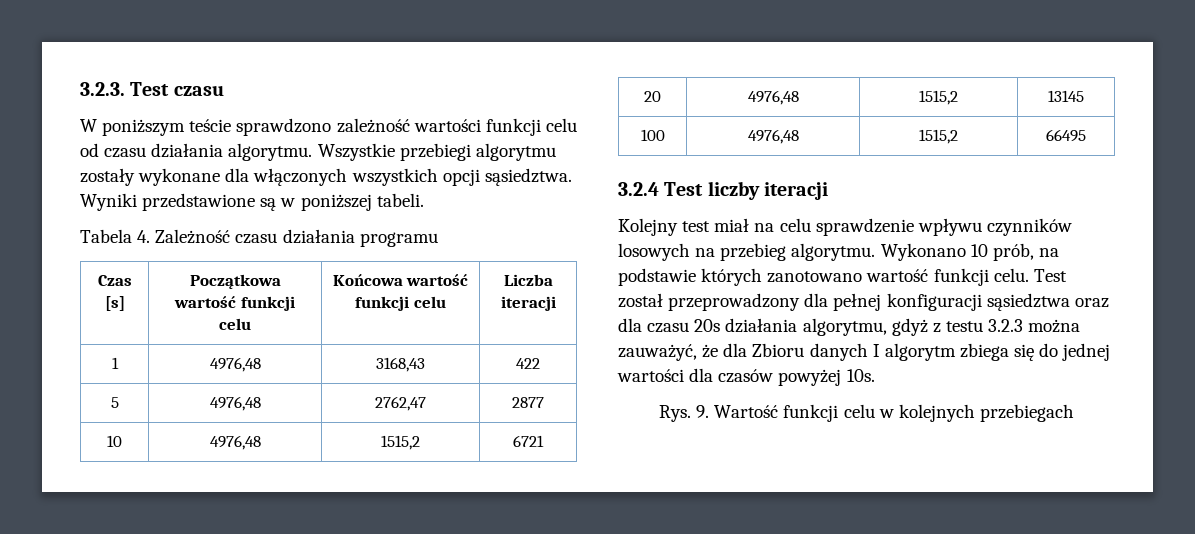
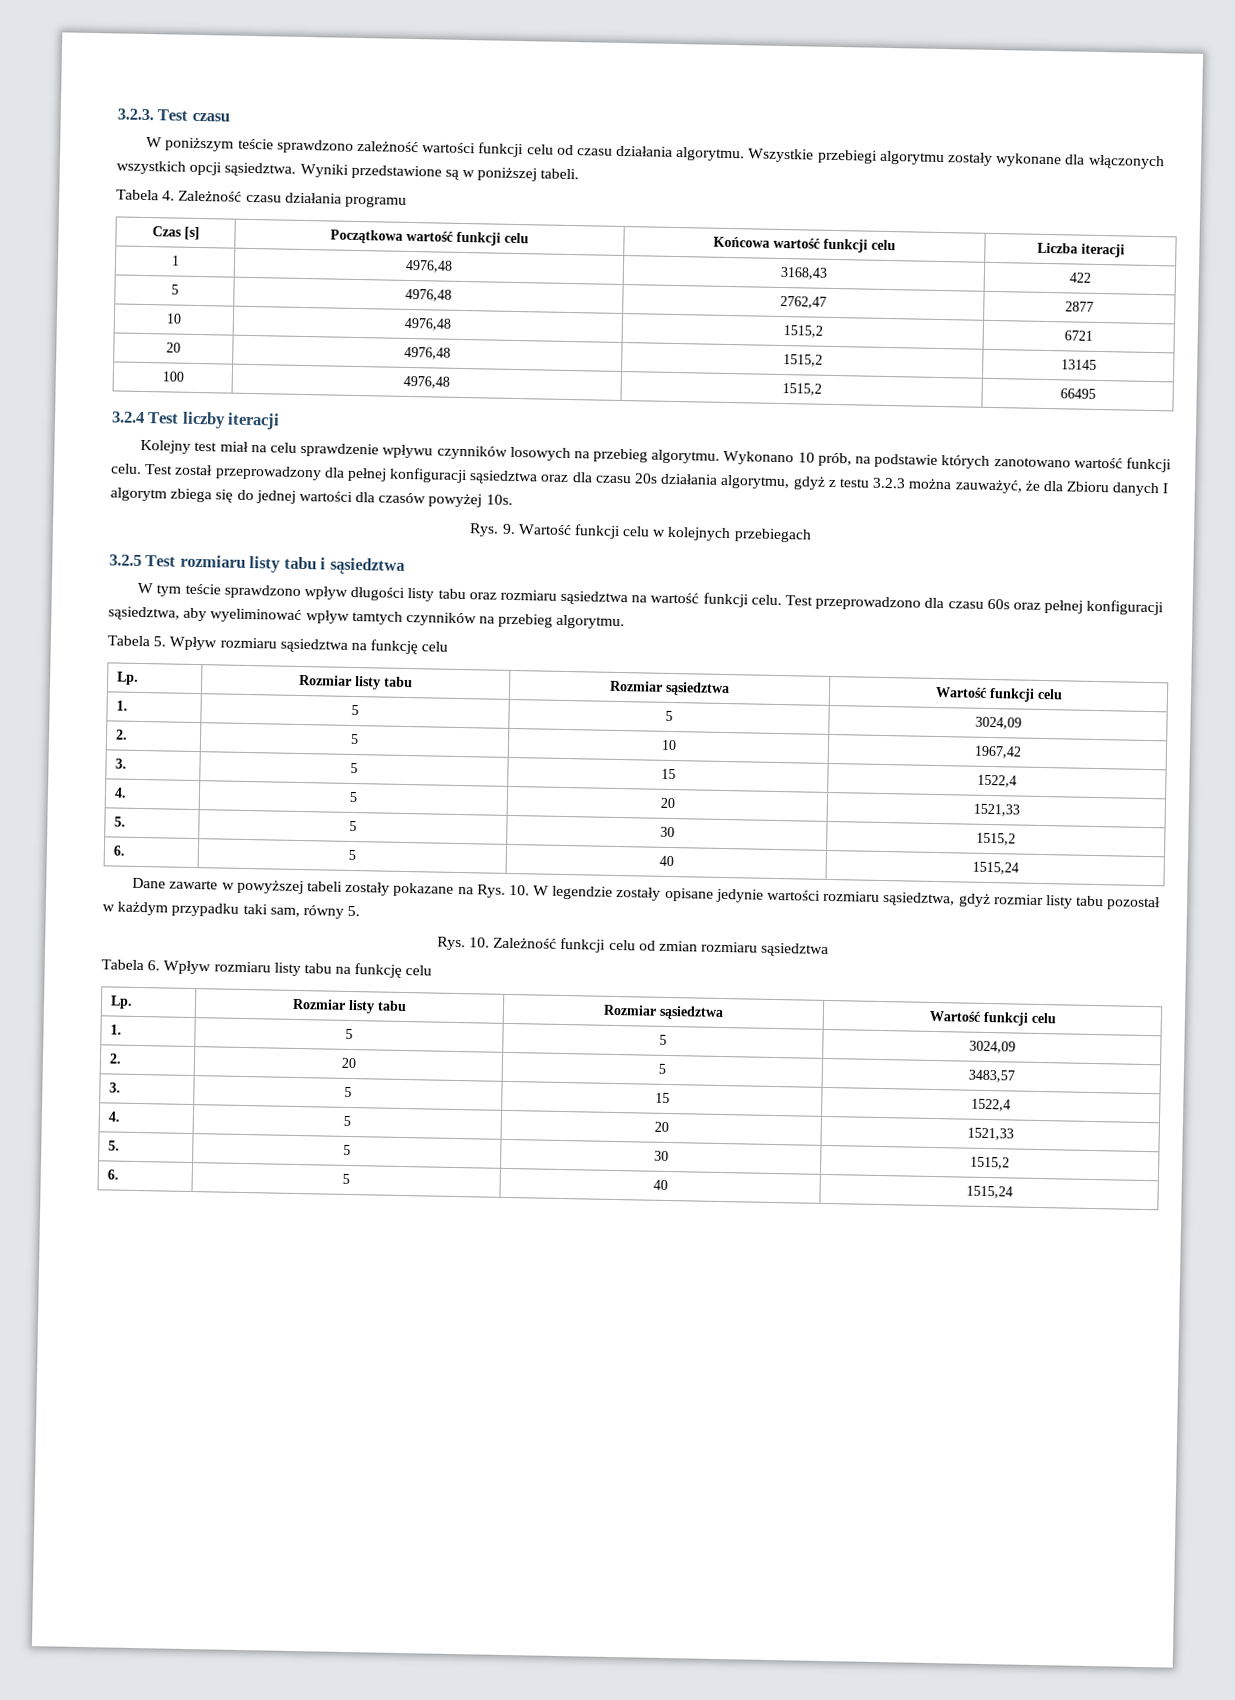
(1074, 413) none -> [109,554,405,575] [137,582,1165,616] [108,606,626,630] [107,635,449,655] [116,671,139,685] [299,674,413,690] [609,680,730,697] [934,686,1063,702] [115,700,128,711] [351,704,359,716] [665,710,673,722] [974,716,1022,730] [114,729,128,740] [350,733,359,745] [660,739,677,751] [973,745,1022,759] [114,758,127,769] [350,762,358,774] [660,768,676,780] [977,774,1017,788] [113,787,127,798] [349,791,358,803] [659,797,675,809] [972,803,1020,817] [113,816,126,827] [349,820,357,832] [659,826,675,838] [976,832,1016,846] [112,845,125,856] [348,849,356,861] [658,855,674,867] [971,861,1019,875] [132,877,1162,911] [102,901,361,919] [436,936,830,958] [101,959,433,978] [109,995,133,1009] [292,998,407,1014] [603,1004,724,1021] [928,1010,1057,1026] [109,1024,122,1035] [345,1028,353,1040] [659,1034,667,1045] [968,1040,1016,1054] [108,1053,122,1064] [340,1057,357,1069] [658,1063,666,1074] [967,1069,1015,1083] [108,1082,121,1093] [344,1086,352,1098] [654,1092,670,1104] [971,1098,1011,1112] [107,1111,120,1122] [343,1115,351,1127] [653,1121,669,1133] [966,1127,1014,1141] [107,1140,120,1151] [343,1144,351,1156] [653,1150,669,1162] [970,1156,1010,1170] [106,1169,119,1180] [342,1173,350,1185] [652,1179,668,1191] [965,1185,1013,1199] // 3.2.5 Test rozmiaru listy tabu i sąsiedztwa // W tym teście sprawdzono wpływ długości listy tabu oraz rozmiaru sąsiedztwa na wartość funkcji celu. Test przeprowadzono dla czasu 60s oraz pełnej konfiguracji sąsiedztwa, aby wyeliminować wpływ tamtych czynników na przebieg algorytmu. // Tabela 5. Wpływ rozmiaru sąsiedztwa na funkcję celu // Lp. | Rozmiar listy tabu | Rozmiar sąsiedztwa | Wartość funkcji celu // 1. | 5 | 5 | 3024,09 // 2. | 5 | 10 | 1967,42 // 3. | 5 | 15 | 1522,4 // 4. | 5 | 20 | 1521,33 // 5. | 5 | 30 | 1515,2 // 6. | 5 | 40 | 1515,24 // Dane zawarte w powyższej tabeli zostały pokazane na Rys. 10. W legendzie zostały opisane jedynie wartości rozmiaru sąsiedztwa, gdyż rozmiar listy tabu pozostał w każdym przypadku taki sam, równy 5. // Rys. 10. Zależność funkcji celu od zmian rozmiaru sąsiedztwa // Tabela 6. Wpływ rozmiaru listy tabu na funkcję celu // Lp. | Rozmiar listy tabu | Rozmiar sąsiedztwa | Wartość funkcji celu // 1. | 5 | 5 | 3024,09 // 2. | 20 | 5 | 3483,57 // 3. | 5 | 15 | 1522,4 // 4. | 5 | 20 | 1521,33 // 5. | 5 | 30 | 1515,2 // 6. | 5 | 40 | 1515,24

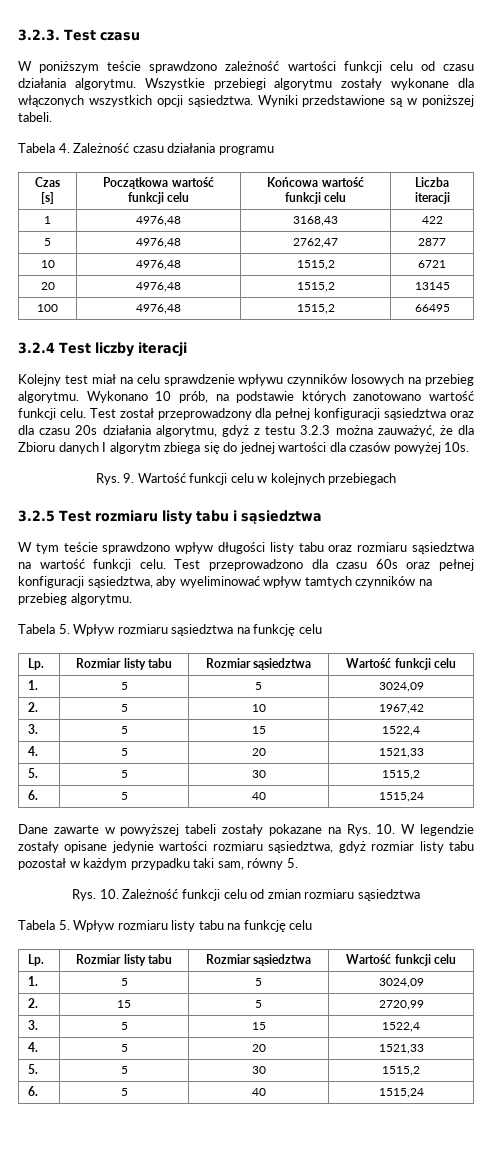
[147,960,161,971] 6. -> [58,920,70,930] 5.
[340,1057,357,1069] [658,1063,666,1074] [967,1069,1015,1083] 20 | 5 | 3483,57 -> [117,1000,131,1008] [255,1000,262,1008] [378,1000,424,1010] 15 | 5 | 2720,99

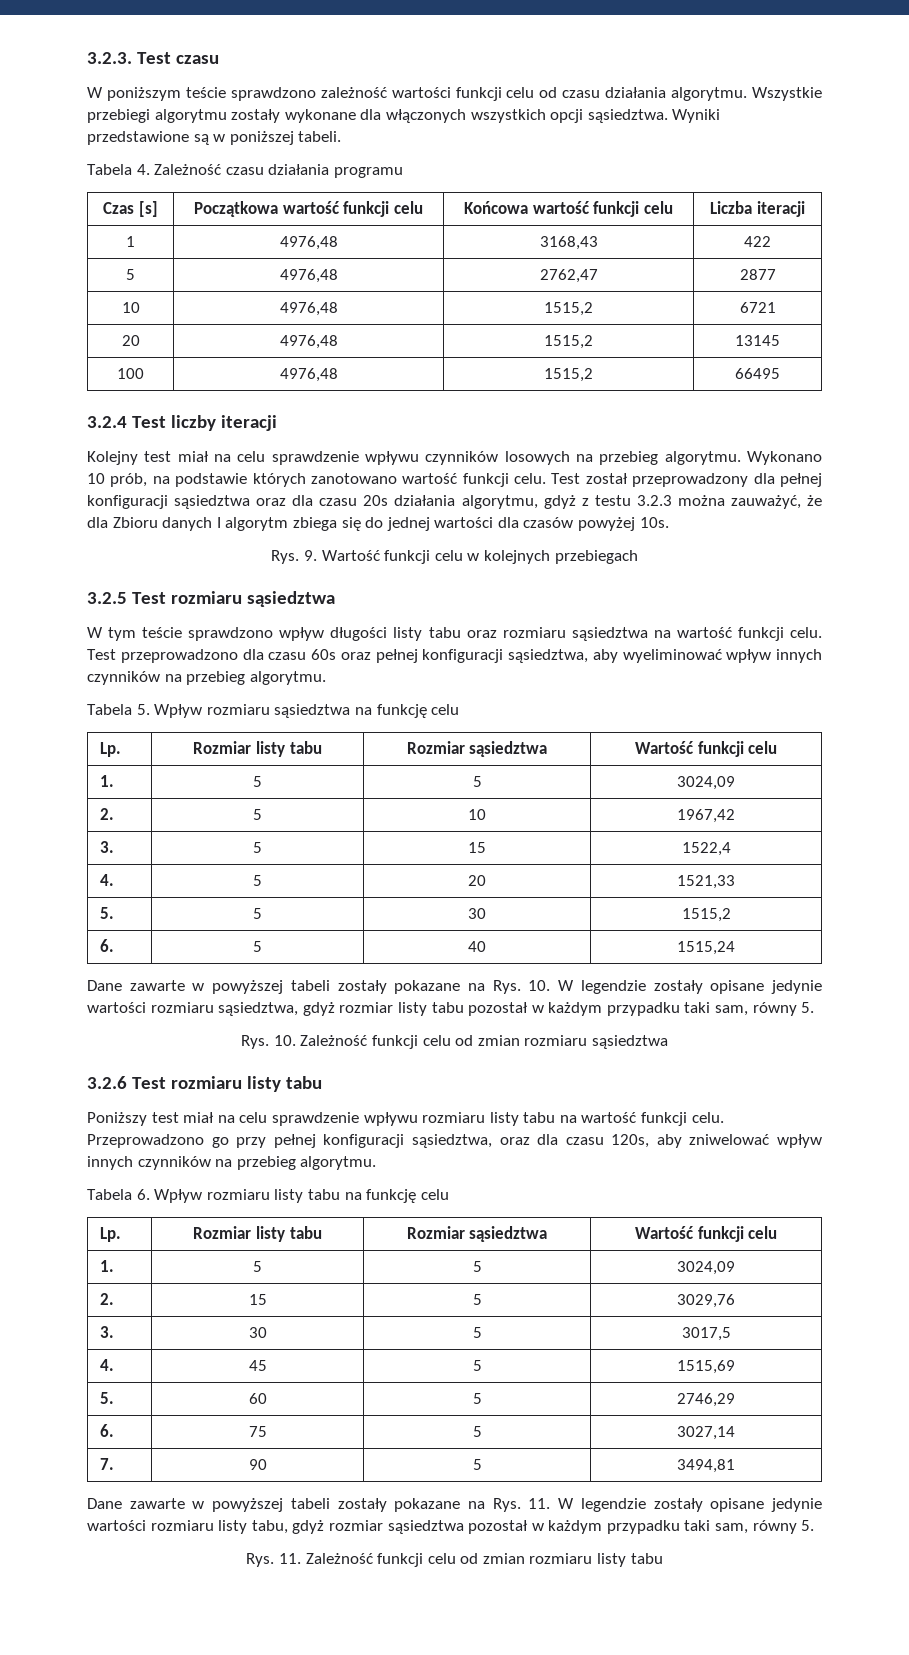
[161,510,237,525] listy tabu i -> (242, 597) none
[304,576,352,588] tamtych -> [776,649,822,663] innych
[18,920,70,930] // Tabela 5. -> [87,1076,322,1092] [87,1112,724,1126] [87,1134,823,1148] [87,1156,377,1170] [87,1189,150,1200] // 3.2.6 Test rozmiaru listy tabu // Poniższy test miał na celu sprawdzenie wpływu rozmiaru listy tabu na wartość funkcji celu. Przeprowadzono go przy pełnej konfiguracji sąsiedztwa, oraz dla czasu 120s, aby zniwelować wpływ innych czynników na przebieg algorytmu. // Tabela 6.
[378,1000,424,1010] [28,1020,39,1030] [120,1022,128,1030] [251,1022,266,1030] [382,1022,420,1032] [28,1042,39,1052] [120,1044,128,1052] [251,1044,266,1052] [378,1044,424,1054] [28,1064,39,1074] [120,1066,128,1074] [251,1066,266,1074] [382,1066,420,1076] [28,1086,39,1096] [120,1088,128,1096] [251,1088,266,1096] [378,1088,424,1098] 2720,99 // 3. | 5 | 15 | 1522,4 // 4. | 5 | 20 | 1521,33 // 5. | 5 | 30 | 1515,2 // 6. | 5 | 40 | 1515,24 -> [677,1294,735,1308] [100,1326,115,1338] [248,1327,267,1338] [472,1327,482,1338] [681,1327,731,1341] [100,1359,115,1371] [248,1360,267,1371] [472,1360,482,1371] [677,1360,735,1374] [100,1392,115,1404] [248,1393,267,1404] [472,1393,482,1404] [677,1393,735,1407] [100,1424,115,1437] [248,1426,267,1437] [472,1426,482,1437] [677,1426,735,1440] [100,1458,115,1470] [248,1459,267,1470] [472,1459,482,1470] [677,1459,735,1473] [87,1498,822,1512] [87,1520,815,1534] [246,1553,663,1567] 3029,76 // 3. | 30 | 5 | 3017,5 // 4. | 45 | 5 | 1515,69 // 5. | 60 | 5 | 2746,29 // 6. | 75 | 5 | 3027,14 // 7. | 90 | 5 | 3494,81 // Dane zawarte w powyższej tabeli zostały pokazane na Rys. 11. W legendzie zostały opisane jedynie wartości rozmiaru listy tabu, gdyż rozmiar sąsiedztwa pozostał w każdym przypadku taki sam, równy 5. // Rys. 11. Zależność funkcji celu od zmian rozmiaru listy tabu

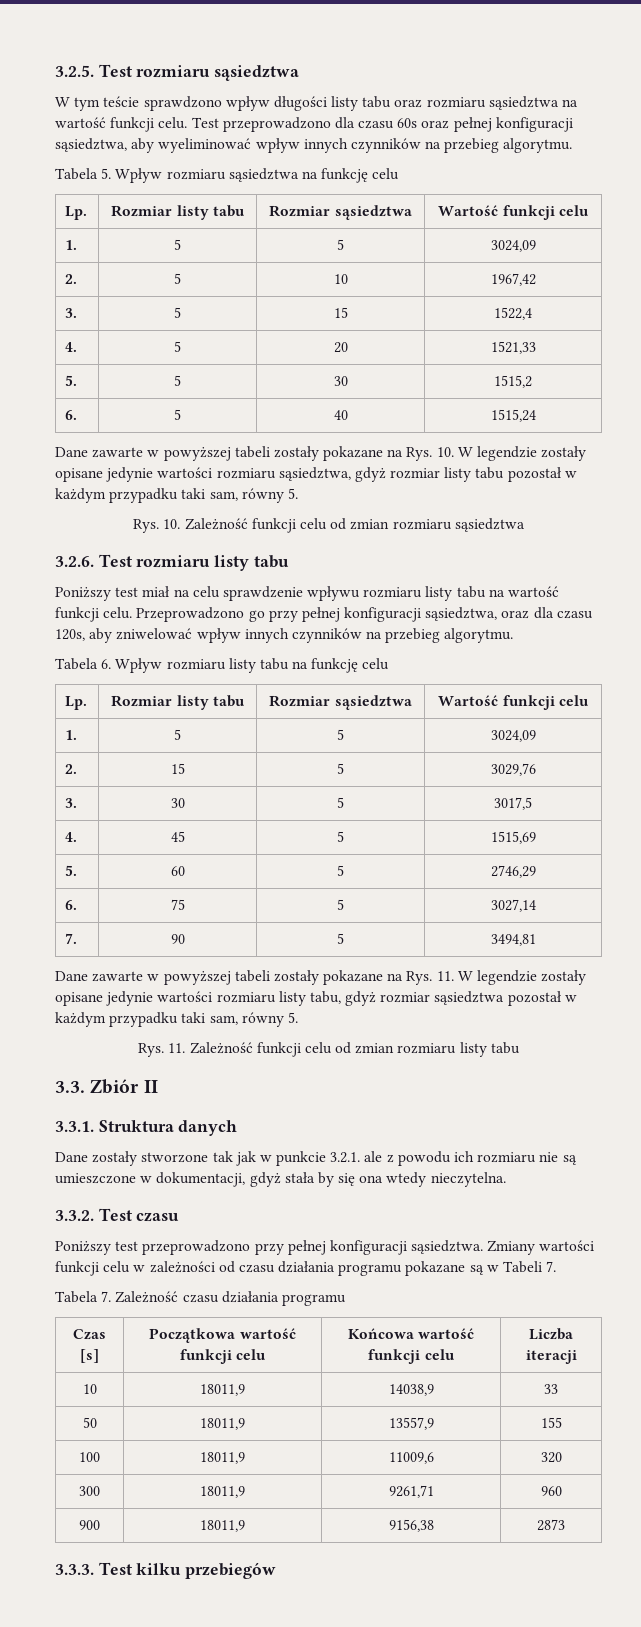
[87,52,219,64] [87,87,822,101] [87,109,721,123] [87,131,342,145] [87,164,403,178] [103,201,158,217] [194,201,423,217] [464,201,673,217] [710,201,805,217] [126,236,135,247] [279,236,338,250] [539,236,598,250] [744,236,771,247] [126,269,135,280] [279,269,338,283] [539,269,598,283] [739,269,776,280] [121,302,140,313] [279,302,338,316] [544,302,593,316] [739,302,776,313] [121,335,140,346] [279,335,338,349] [544,335,593,349] [735,335,780,346] [117,368,144,379] [279,368,338,382] [544,368,593,382] [735,368,780,379] [87,415,277,431] [87,451,822,465] [87,473,822,487] [87,495,822,509] [87,517,669,531] [271,550,638,564] [87,592,127,604] 3.2.3. Test czasu // W poniższym teście sprawdzono zależność wartości funkcji celu od czasu działania algorytmu. Wszystkie przebiegi algorytmu zostały wykonane dla włączonych wszystkich opcji sąsiedztwa. Wyniki przedstawione są w poniższej tabeli. // Tabela 4. Zależność czasu działania programu // Czas [s] | Początkowa wartość funkcji celu | Końcowa wartość funkcji celu | Liczba iteracji // 1 | 4976,48 | 3168,43 | 422 // 5 | 4976,48 | 2762,47 | 2877 // 10 | 4976,48 | 1515,2 | 6721 // 20 | 4976,48 | 1515,2 | 13145 // 100 | 4976,48 | 1515,2 | 66495 // 3.2.4 Test liczby iteracji // Kolejny test miał na celu sprawdzenie wpływu czynników losowych na przebieg algorytmu. Wykonano 10 prób, na podstawie których zanotowano wartość funkcji celu. Test został przeprowadzony dla pełnej konfiguracji sąsiedztwa oraz dla czasu 20s działania algorytmu, gdyż z testu 3.2.3 można zauważyć, że dla Zbioru danych I algorytm zbiega się do jednej wartości dla czasów powyżej 10s. // Rys. 9. Wartość funkcji celu w kolejnych przebiegach // 3.2.5 -> [55,65,94,77] 3.2.5.
[87,1076,127,1089] 3.2.6 -> [55,556,94,567] 3.2.6.
(663, 1558) none -> [55,1079,158,1094] [55,1120,238,1136] [55,1151,577,1166] [55,1172,506,1187] [55,1208,180,1222] [55,1240,595,1255] [55,1261,557,1276] [55,1291,346,1306] [73,1329,106,1340] [80,1349,99,1363] [149,1328,296,1343] [179,1349,266,1364] [347,1328,475,1339] [368,1349,454,1364] [529,1328,573,1340] [525,1350,577,1364] [82,1384,97,1394] [199,1384,245,1396] [388,1384,434,1396] [544,1384,558,1394] [82,1417,97,1428] [199,1418,245,1430] [388,1417,434,1430] [540,1417,562,1428] [79,1452,100,1462] [199,1452,245,1464] [388,1452,434,1464] [540,1452,562,1463] [79,1486,100,1496] [199,1486,245,1498] [388,1485,434,1498] [540,1486,562,1496] [79,1520,100,1530] [199,1520,245,1532] [388,1519,434,1532] [537,1519,565,1531] [55,1562,277,1579] // 3.3. Zbiór II // 3.3.1. Struktura danych // Dane zostały stworzone tak jak w punkcie 3.2.1. ale z powodu ich rozmiaru nie są umieszczone w dokumentacji, gdyż stała by się ona wtedy nieczytelna. // 3.3.2. Test czasu // Poniższy test przeprowadzono przy pełnej konfiguracji sąsiedztwa. Zmiany wartości funkcji celu w zależności od czasu działania programu pokazane są w Tabeli 7. // Tabela 7. Zależność czasu działania programu // Czas [s] | Początkowa wartość funkcji celu | Końcowa wartość funkcji celu | Liczba iteracji // 10 | 18011,9 | 14038,9 | 33 // 50 | 18011,9 | 13557,9 | 155 // 100 | 18011,9 | 11009,6 | 320 // 300 | 18011,9 | 9261,71 | 960 // 900 | 18011,9 | 9156,38 | 2873 // 3.3.3. Test kilku przebiegów

